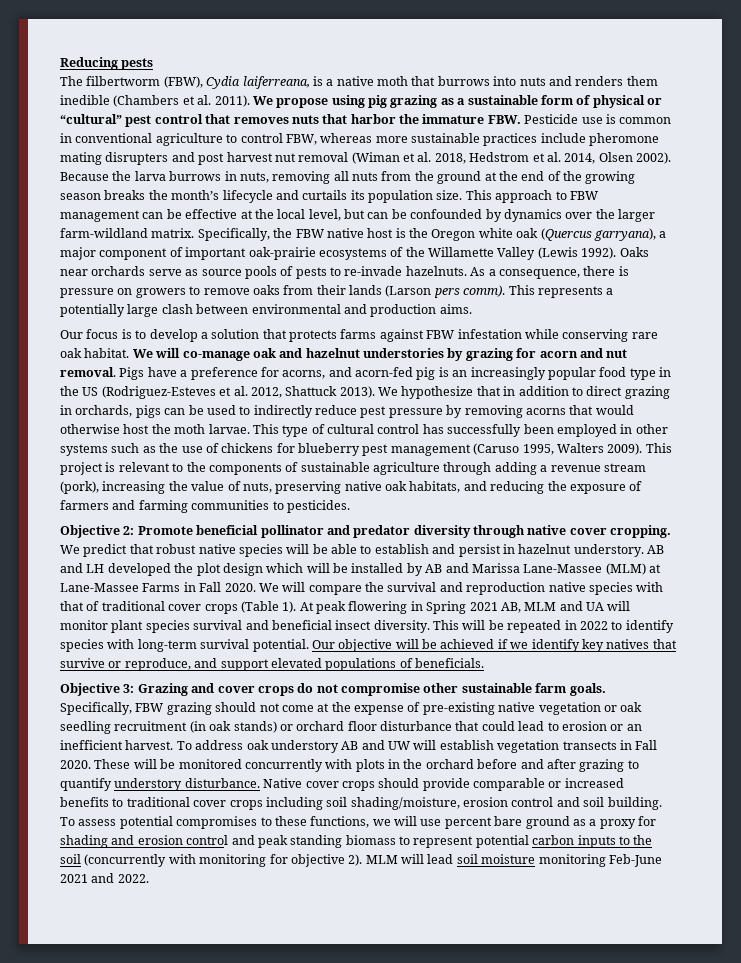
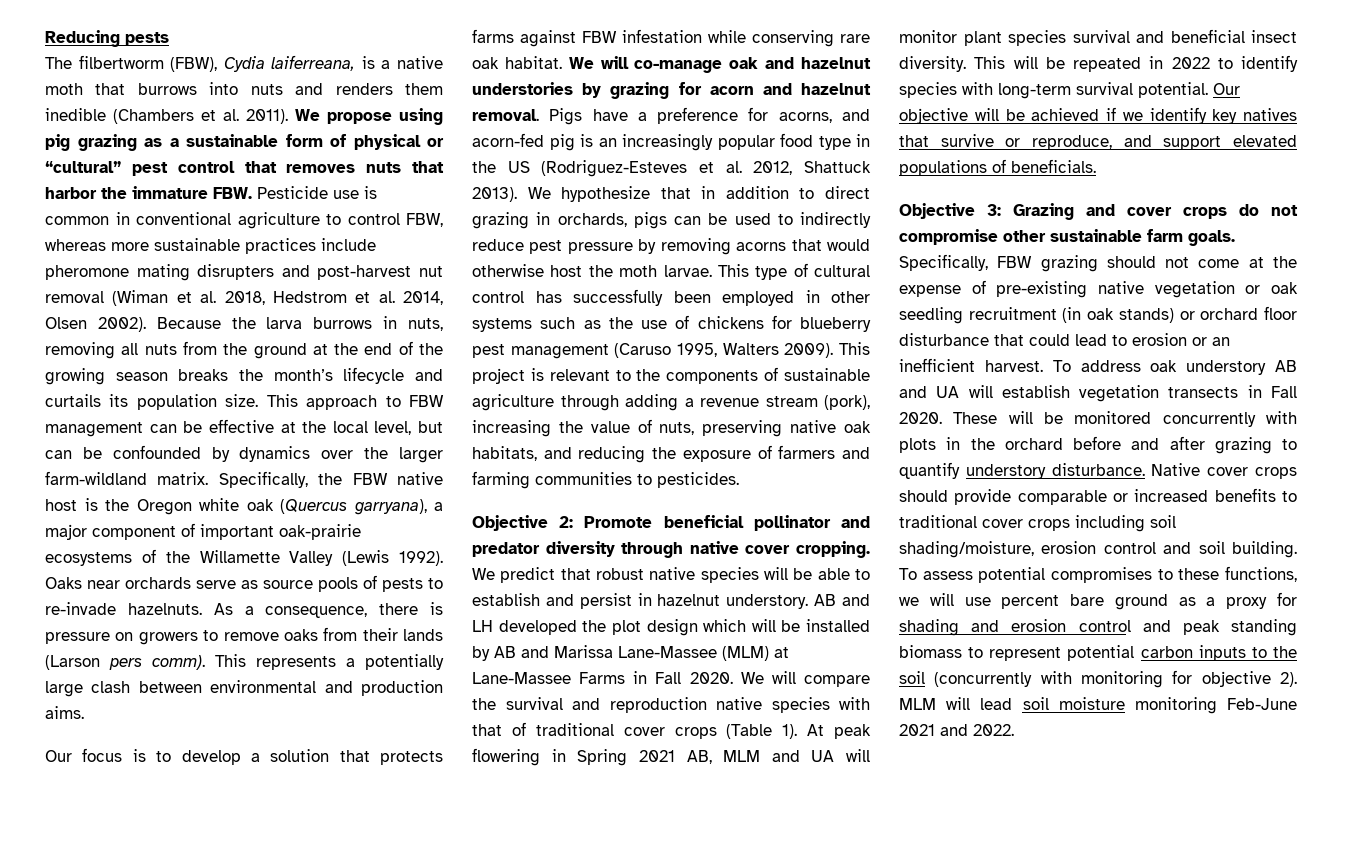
[198,152,273,165] post harvest -> [317,265,412,280] post-harvest
[606,349,628,358] nut -> [801,83,871,95] hazelnut
[388,741,410,750] UW -> [936,386,960,398] UA

